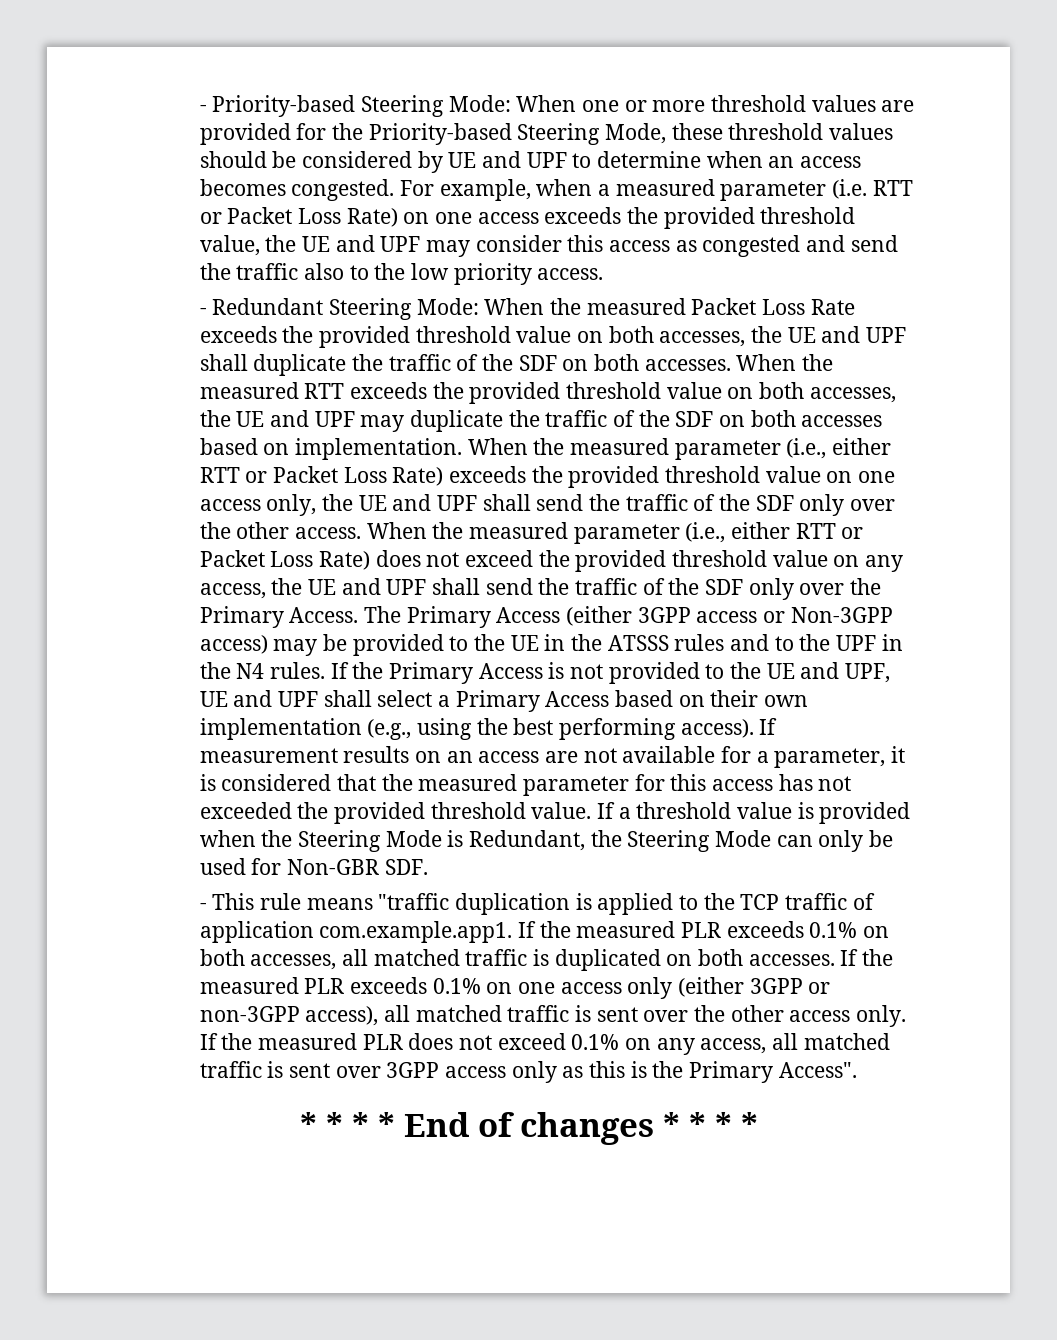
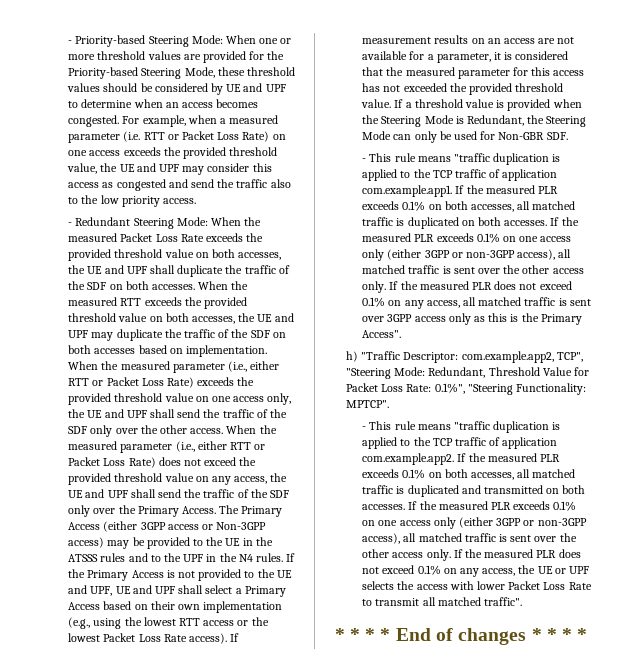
[513,718,677,740] best performing -> [143,617,269,626] [68,633,187,642] lowest RTT access or the lowest Packet Loss Rate
(857, 1070) none -> [346,351,583,363] [346,367,590,379] [346,383,587,395] [346,400,390,408] [362,421,561,433] [362,437,558,449] [362,453,560,465] [362,469,576,480] [362,485,586,497] [362,501,577,511] [362,517,587,529] [362,533,577,544] [362,549,581,561] [362,565,590,577] [362,581,592,590] [362,597,522,606] // h) "Traffic Descriptor: com.example.app2, TCP", "Steering Mode: Redundant, Threshold Value for Packet Loss Rate: 0.1%", "Steering Functionality: MPTCP". // - This rule means "traffic duplication is applied to the TCP traffic of application com.example.app2. If the measured PLR exceeds 0.1% on both accesses, all matched traffic is duplicated and transmitted on both accesses. If the measured PLR exceeds 0.1% on one access only (either 3GPP or non-3GPP access), all matched traffic is sent over the other access only. If the measured PLR does not exceed 0.1% on any access, the UE or UPF selects the access with lower Packet Loss Rate to transmit all matched traffic".

